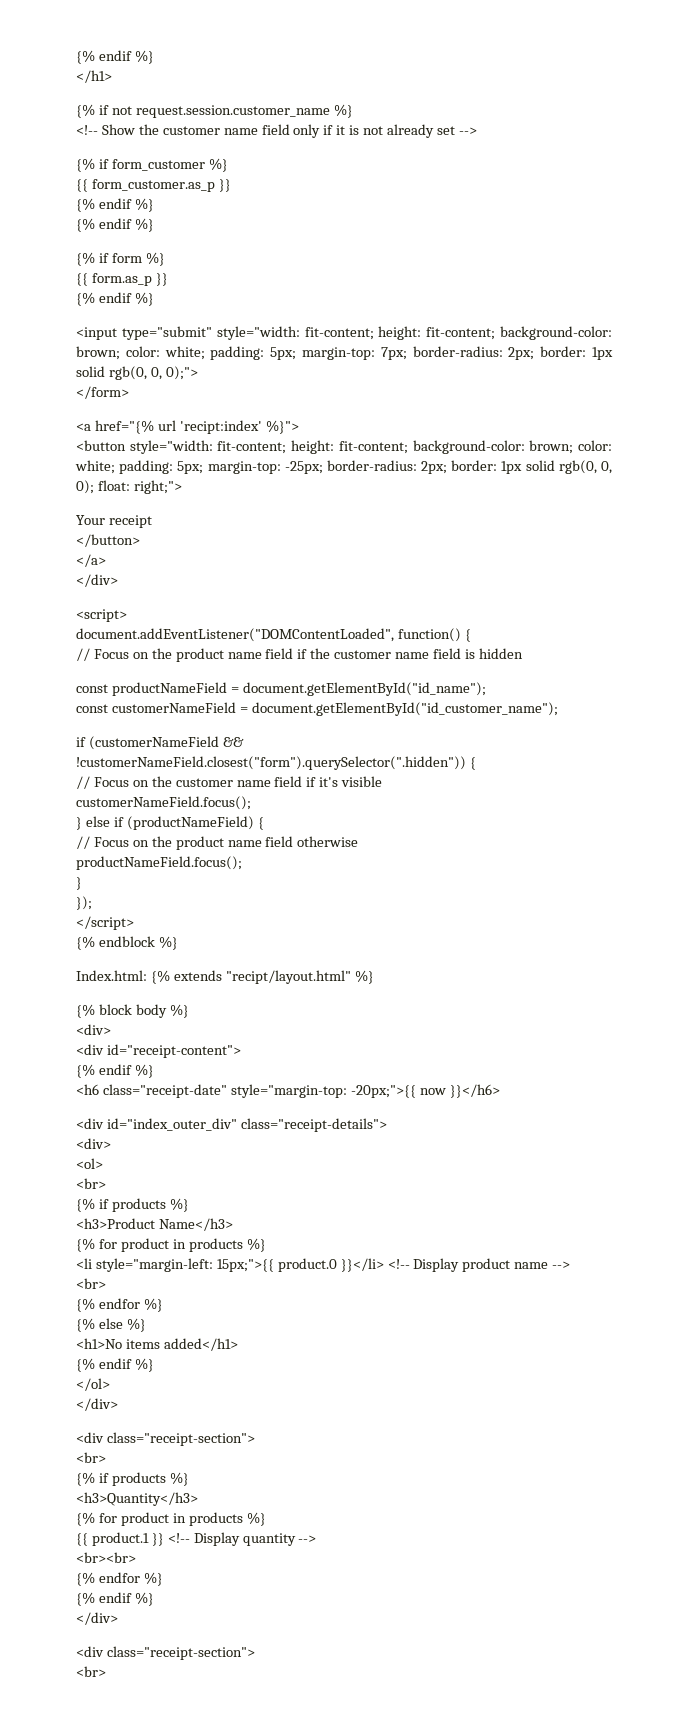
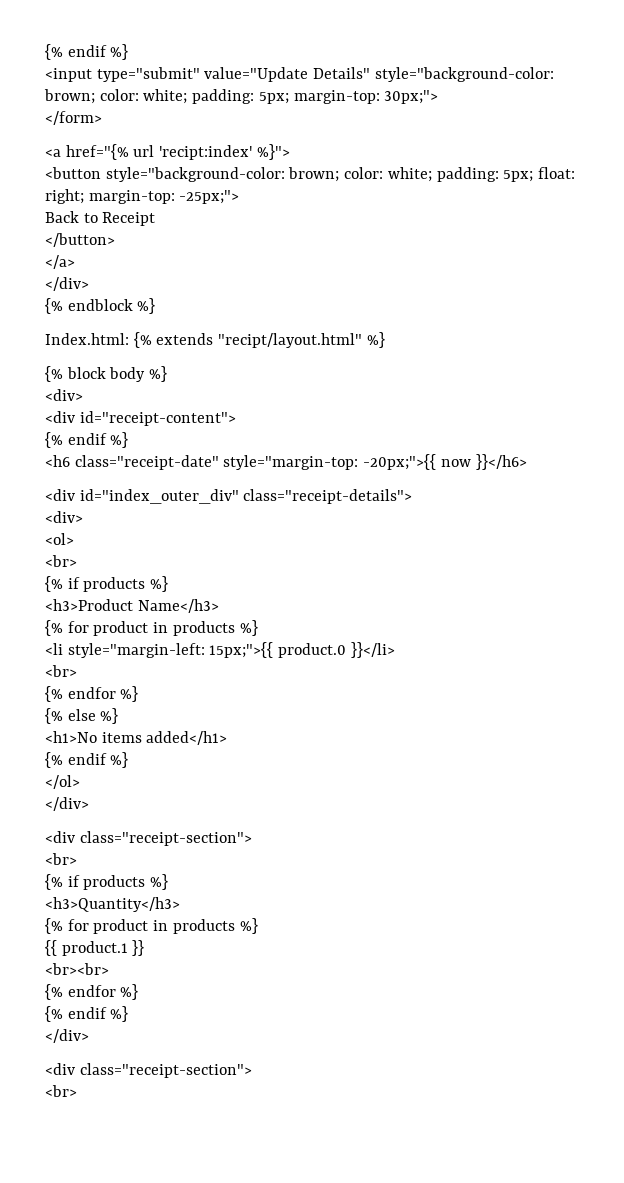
[76,50,154,64] [76,70,112,83] [76,104,353,118] [76,124,477,138] [76,158,228,172] [76,179,231,192] [76,198,154,212] [76,218,154,232] [76,252,165,266] [76,273,168,286] [76,292,154,306] [76,326,612,340] [76,346,614,360] [76,366,198,380] {% endif %} // </h1> // {% if not request.session.customer_name %} // <!-- Show the customer name field only if it is not already set --> // {% if form_customer %} // {{ form_customer.as_p }} // {% endif %} // {% endif %} // {% if form %} // {{ form.as_p }} // {% endif %} // <input type="submit" style="width: fit-content; height: fit-content; background-color: brown; color: white; padding: 5px; margin-top: 7px; border-radius: 2px; border: 1px solid rgb(0, 0, 0);"> -> [45,44,129,60] [45,67,554,82] [44,89,439,104] {% endif %} // <input type="submit" value="Update Details" style="background-color: brown; color: white; padding: 5px; margin-top: 30px;">
[129,440,612,454] [75,460,612,474] [76,480,182,494] [76,515,152,528] [76,534,140,547] [76,554,106,567] [76,574,118,587] [76,609,127,622] [76,628,471,642] [76,648,523,662] [76,682,486,696] [76,702,558,716] [76,736,244,750] [76,756,476,770] [76,776,383,789] [76,796,251,810] [76,816,264,830] [76,836,359,850] [76,856,242,870] [76,877,82,890] [76,896,92,910] [76,916,134,930] style="width: fit-content; height: fit-content; background-color: brown; color: white; padding: 5px; margin-top: -25px; border-radius: 2px; border: 1px solid rgb(0, 0, 0); float: right;"> // Your receipt // </button> // </a> // </div> // <script> // document.addEventListener("DOMContentLoaded", function() { // // Focus on the product name field if the customer name field is hidden // const productNameField = document.getElementById("id_name"); // const customerNameField = document.getElementById("id_customer_name"); // if (customerNameField && !customerNameField.closest("form").querySelector(".hidden")) { // // Focus on the customer name field if it's visible // customerNameField.focus(); // } else if (productNameField) { // // Focus on the product name field otherwise // productNameField.focus(); // } // }); // </script> -> [105,167,576,182] [45,189,240,204] [45,211,156,226] [45,233,115,247] [45,255,75,269] [45,277,89,291] style="background-color: brown; color: white; padding: 5px; float: right; margin-top: -25px;"> // Back to Receipt // </button> // </a> // </div>
[387,1258,571,1272] <!-- Display product name --> -> (395, 650) none
[167,1532,317,1546] <!-- Display quantity --> -> (145, 948) none

